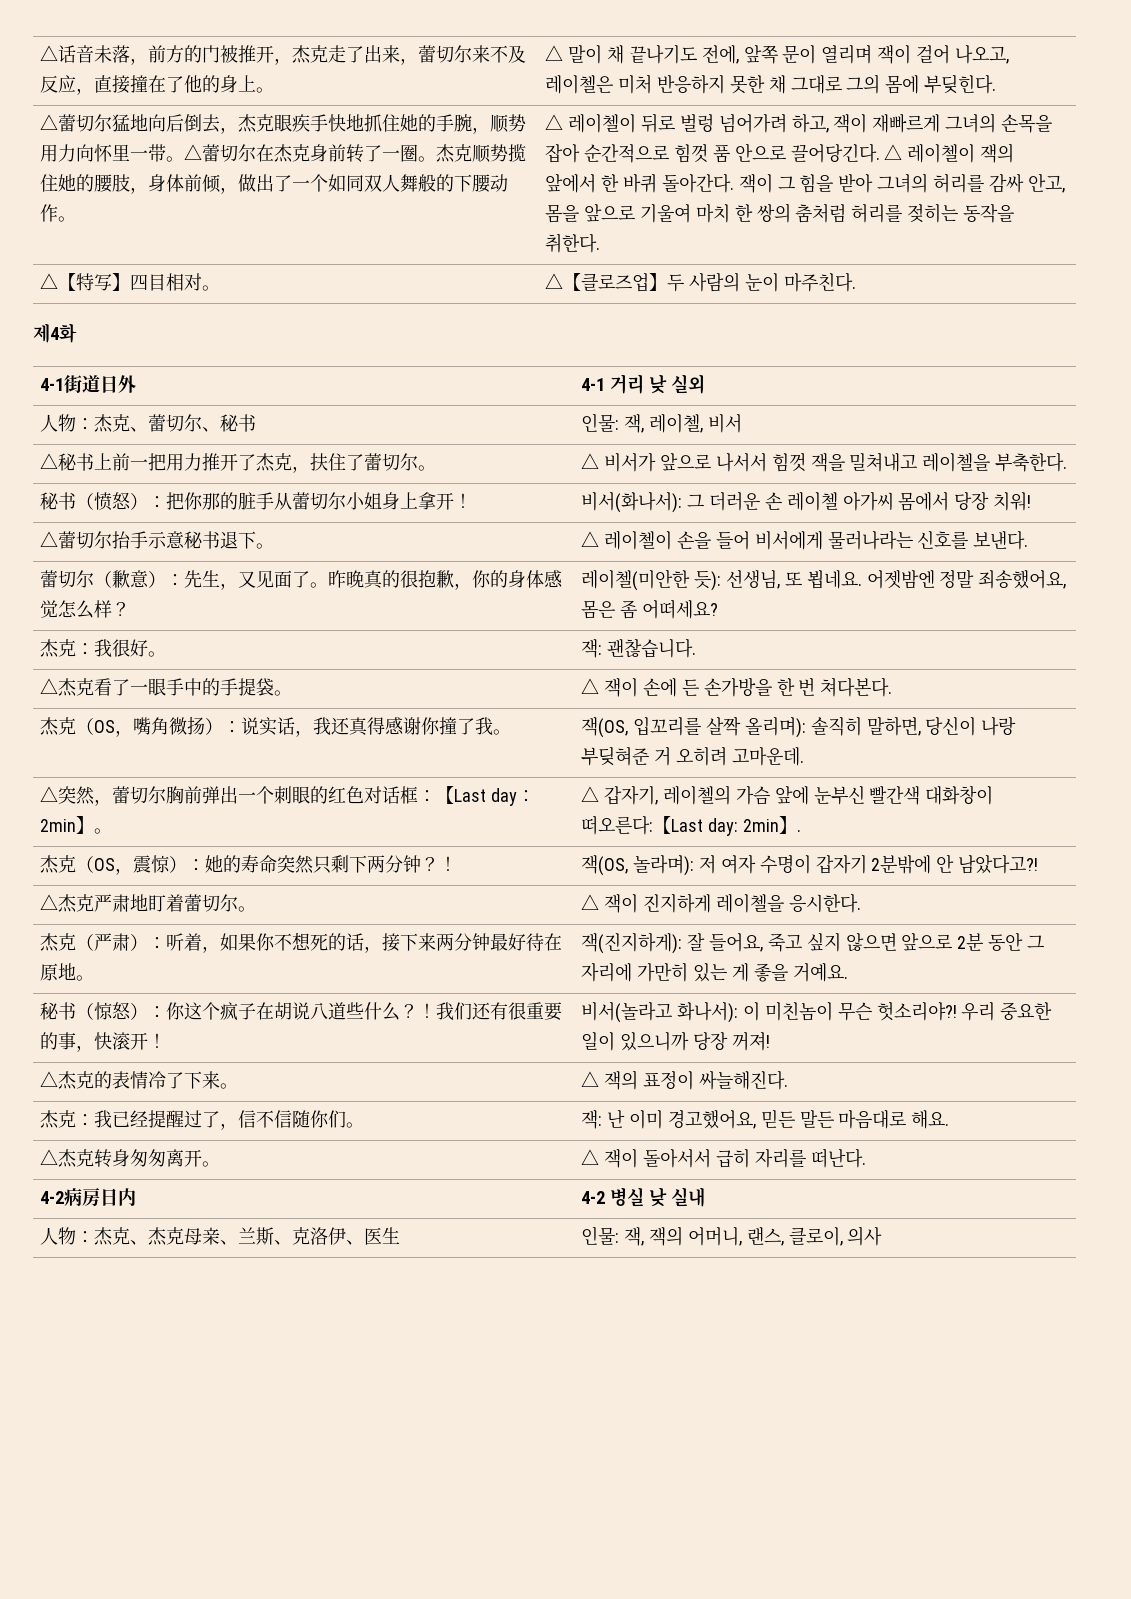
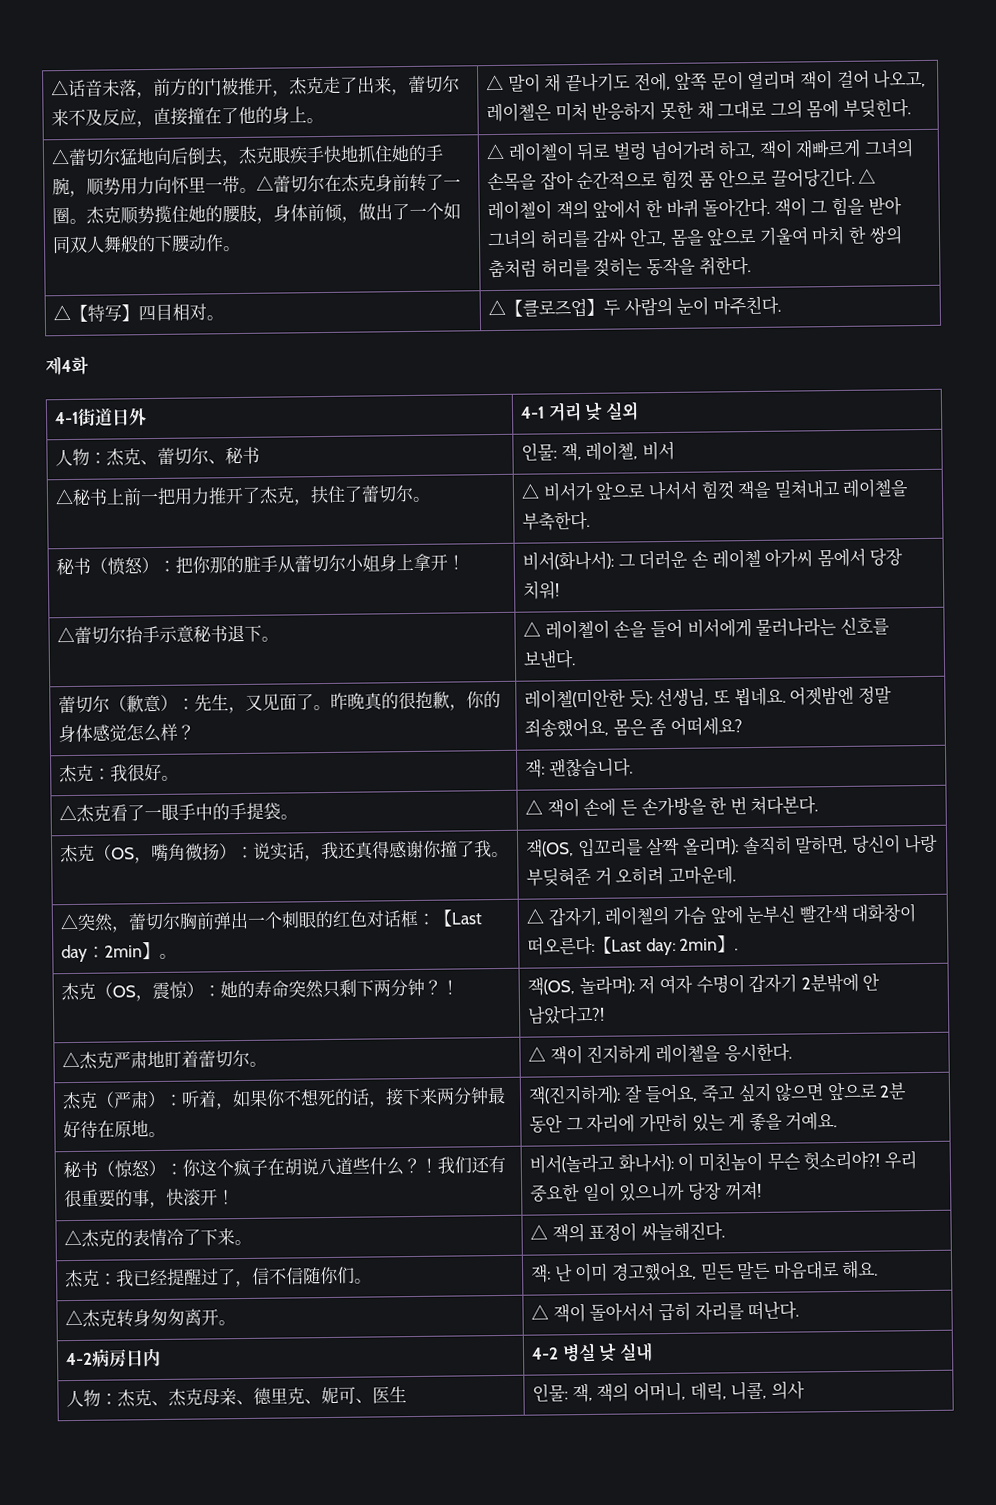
[238,1227,347,1245] 兰斯、克洛伊 -> [253,1386,357,1405] 德里克、妮可
[746,1227,843,1246] 랜스, 클로이, -> [689,1381,768,1401] 데릭, 니콜,

